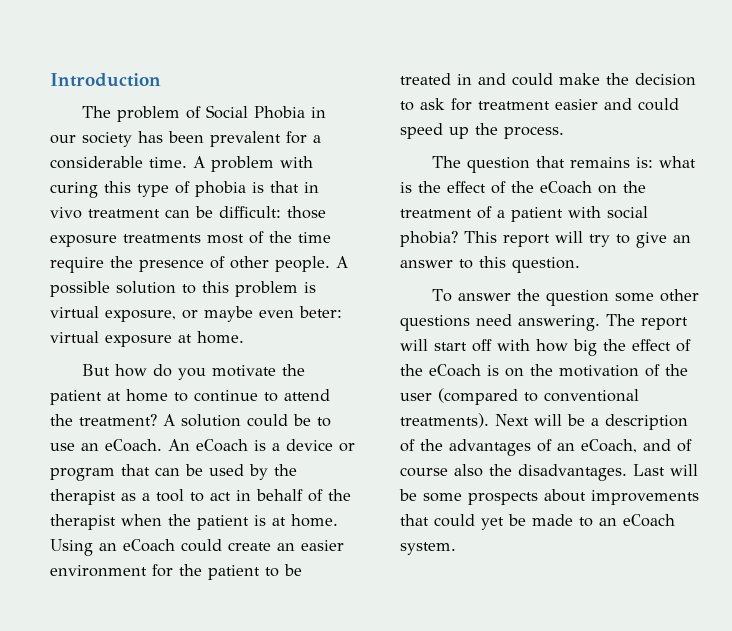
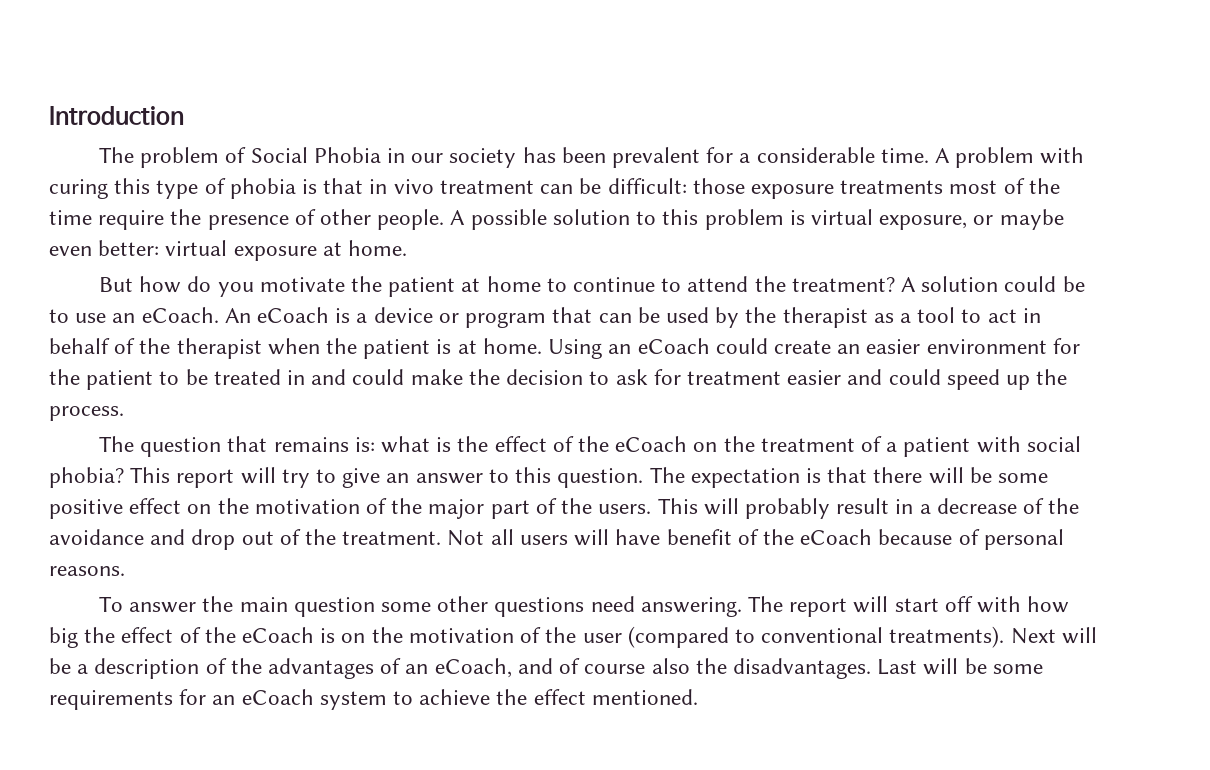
[299,306,342,318] beter: -> [98,240,160,256] better:
(580, 265) none -> [649,467,1048,488] [49,498,1080,519] [49,529,1064,550] [49,566,125,576] The expectation is that there will be some positive effect on the motivation of the major part of the users. This will probably result in a decrease of the avoidance and drop out of the treatment. Not all users will have benefit of the eCoach because of personal reasons.
(540, 295) none -> [239,597,288,612] main
[468,489,699,505] [400,514,675,530] [400,542,456,555] prospects about improvements that could yet be made to an eCoach system. -> [49,689,698,710] requirements for an eCoach system to achieve the effect mentioned.

